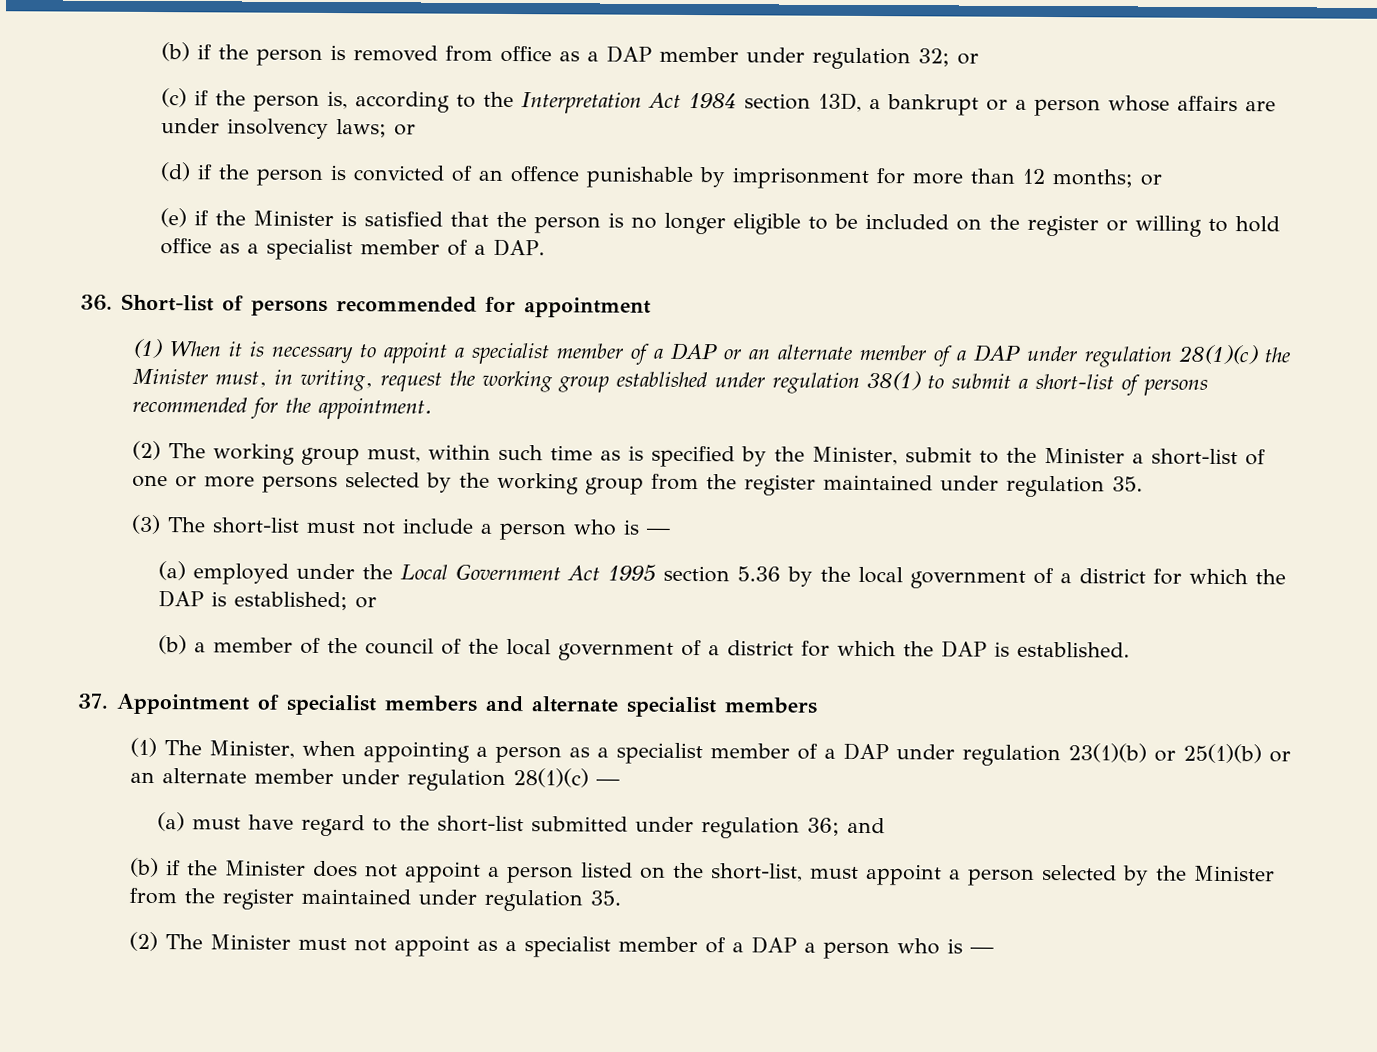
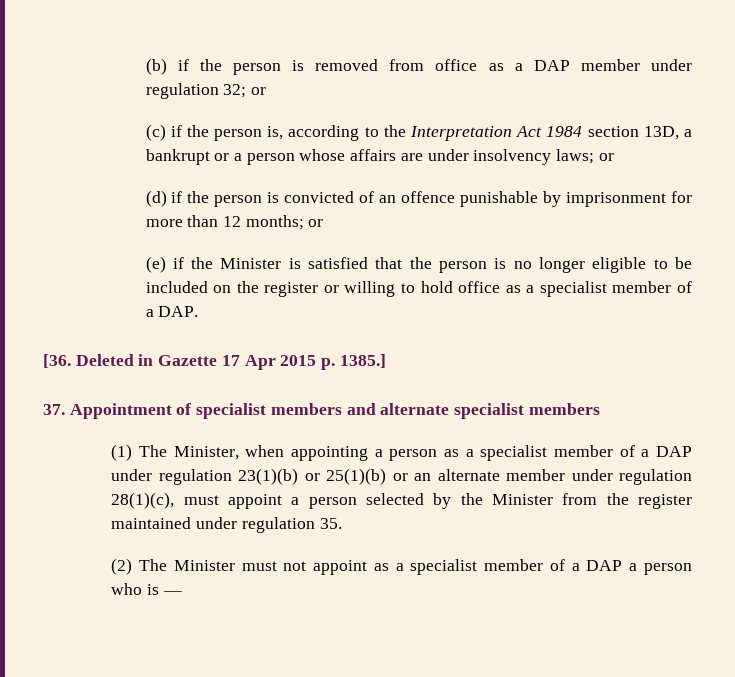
[80,293,651,318] [132,338,1292,368] [132,368,1209,396] [132,396,433,420] [132,440,1267,468] [132,472,1144,498] [131,514,671,541] [158,561,1287,589] [158,590,378,611] [158,635,1131,661] 36. Short-list of persons recommended for appointment // (1) When it is necessary to appoint a specialist member of a DAP or an alternate member of a DAP under regulation 28(1)(c) the Minister must, in writing, request the working group established under regulation 38(1) to submit a short-list of persons recommended for the appointment. // (2) The working group must, within such time as is specified by the Minister, submit to the Minister a short-list of one or more persons selected by the working group from the register maintained under regulation 35. // (3) The short-list must not include a person who is — // (a) employed under the Local Government Act 1995 section 5.36 by the local government of a district for which the DAP is established; or // (b) a member of the council of the local government of a district for which the DAP is established. -> [43,354,386,370] [36. Deleted in Gazette 17 Apr 2015 p. 1385.]
[513,768,621,788] [157,812,886,839] [130,857,804,884] 28(1)(c) — // (a) must have regard to the short-list submitted under regulation 36; and // (b) if the Minister does not appoint a person listed on the short-list, -> [111,492,175,509] 28(1)(c),

